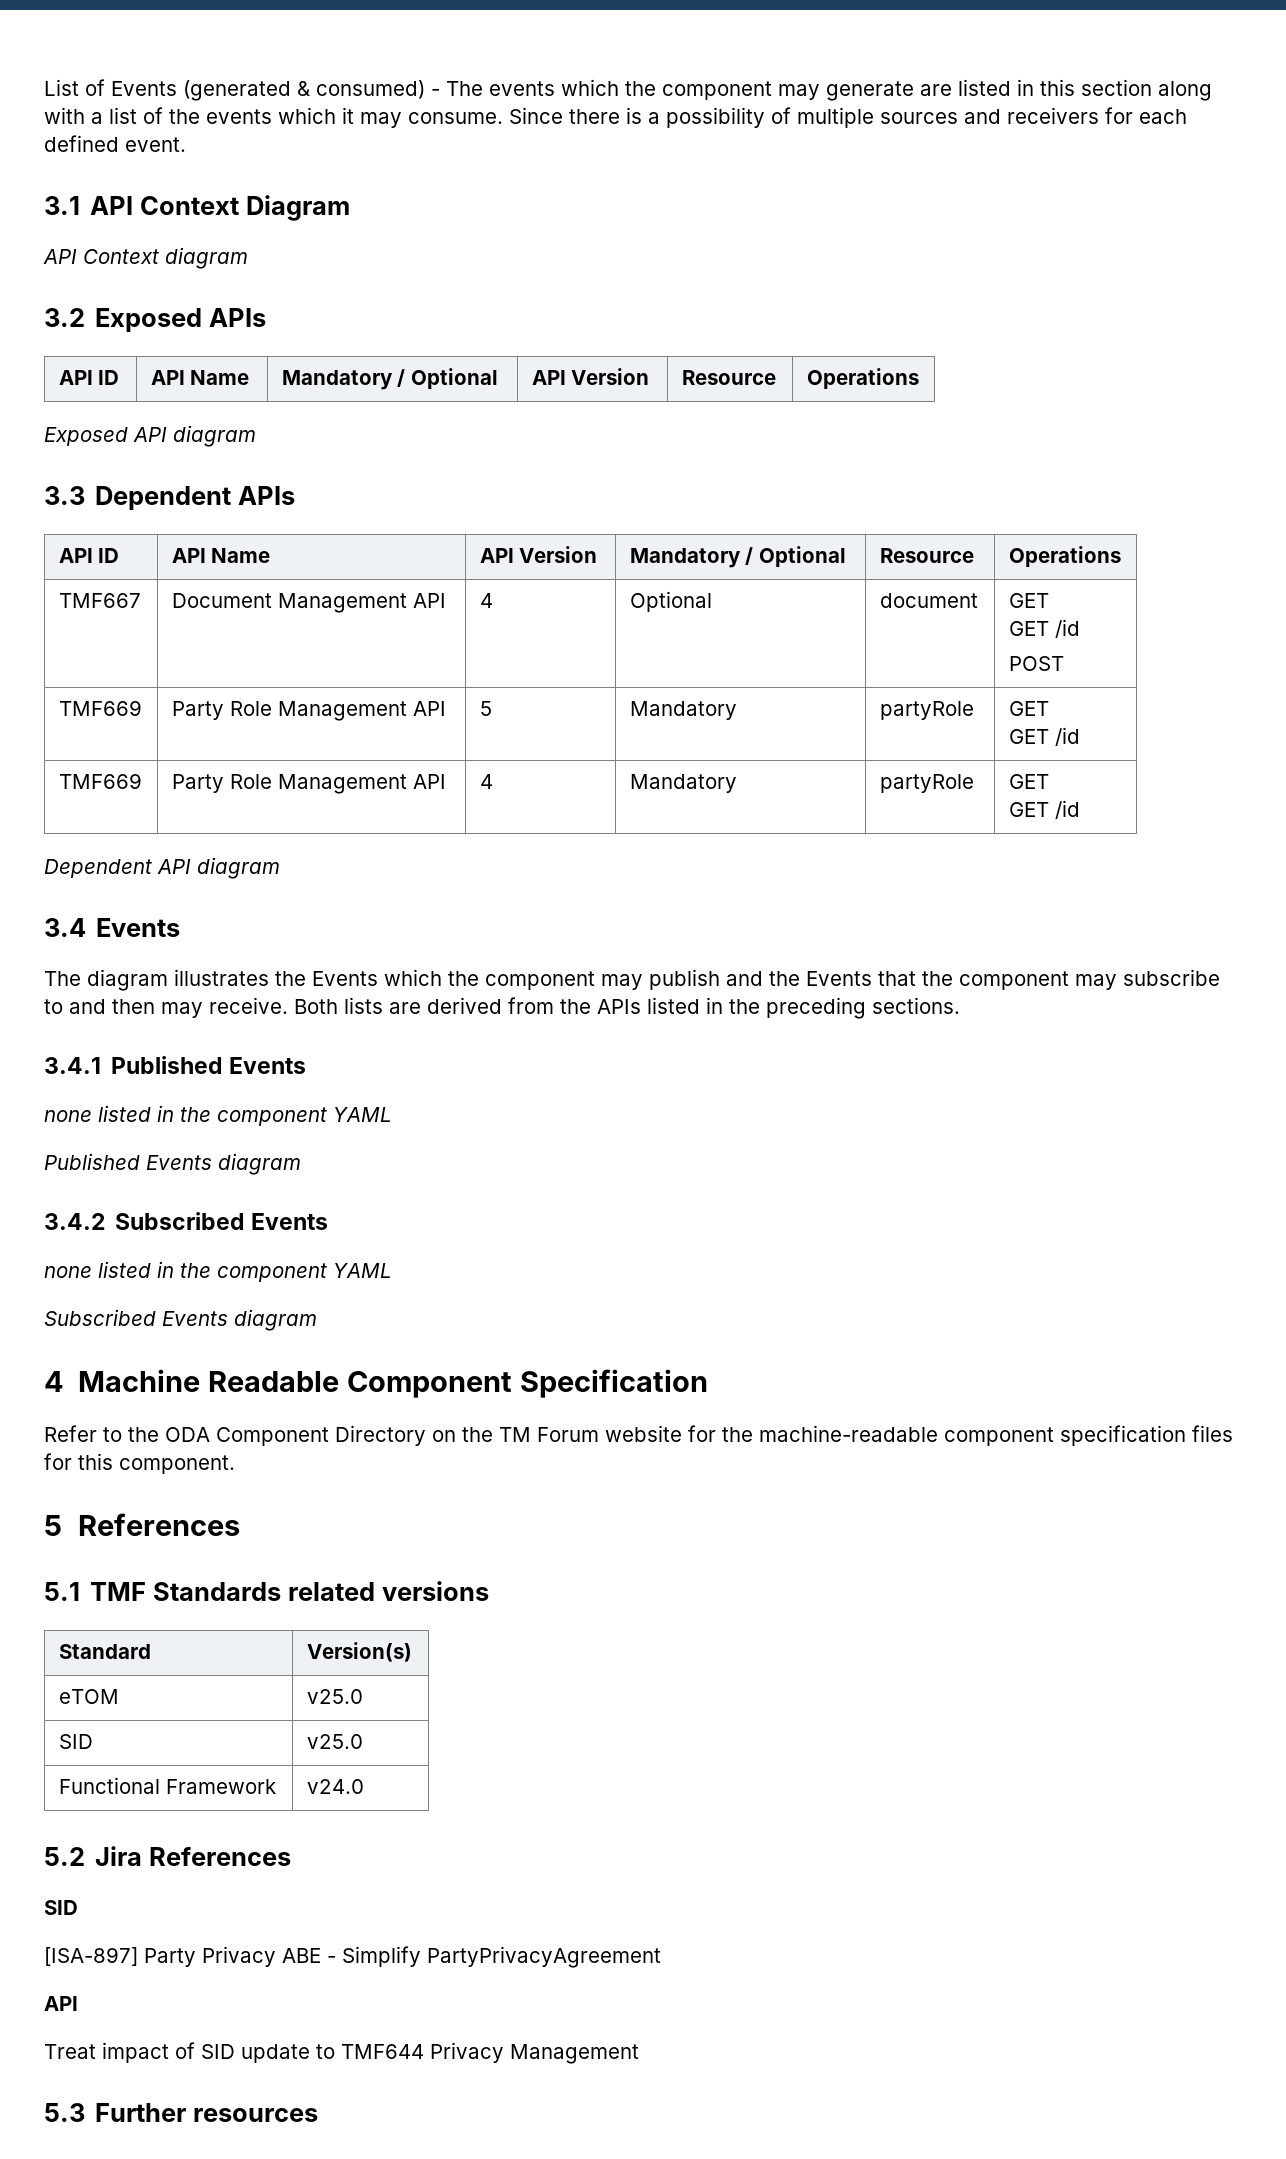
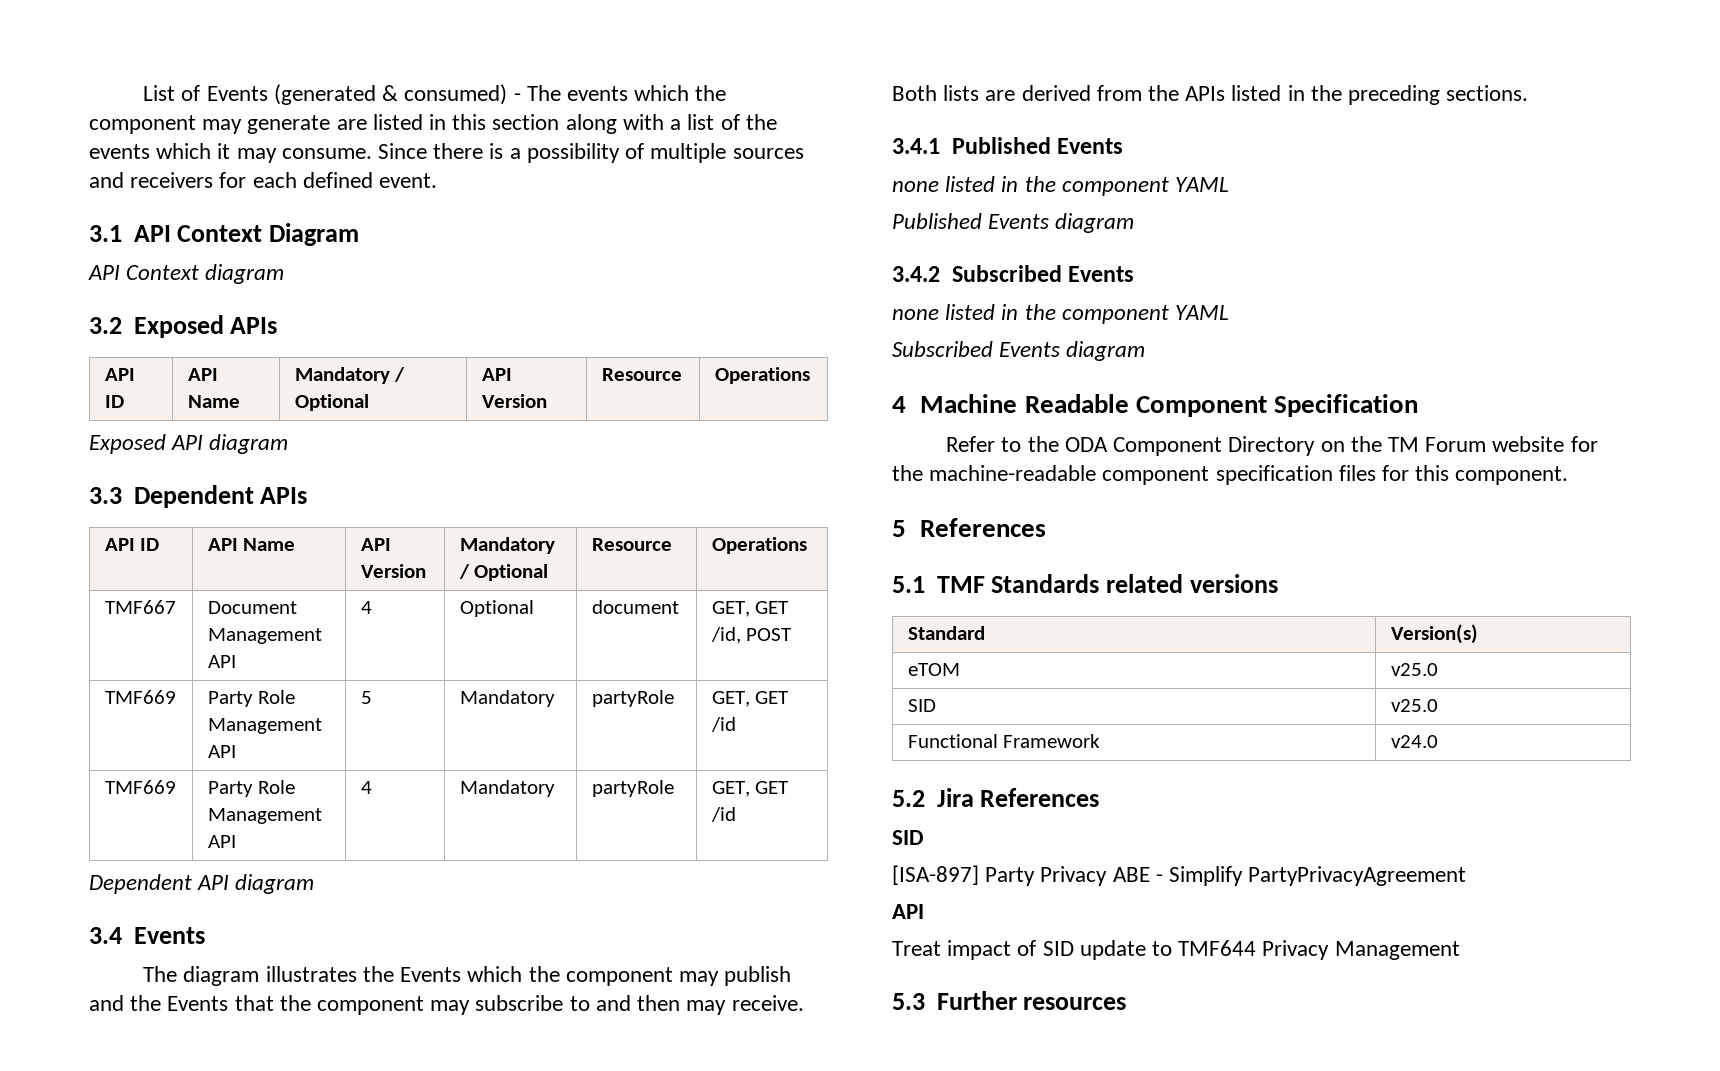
[1008,593,1049,608] [1008,619,1080,638] GET // GET /id // -> [711,601,789,617] [710,627,741,644] GET, GET /id,
[1008,701,1049,716] GET // -> [711,691,750,707] GET,
[1008,774,1049,789] GET // -> [711,781,750,797] GET,

